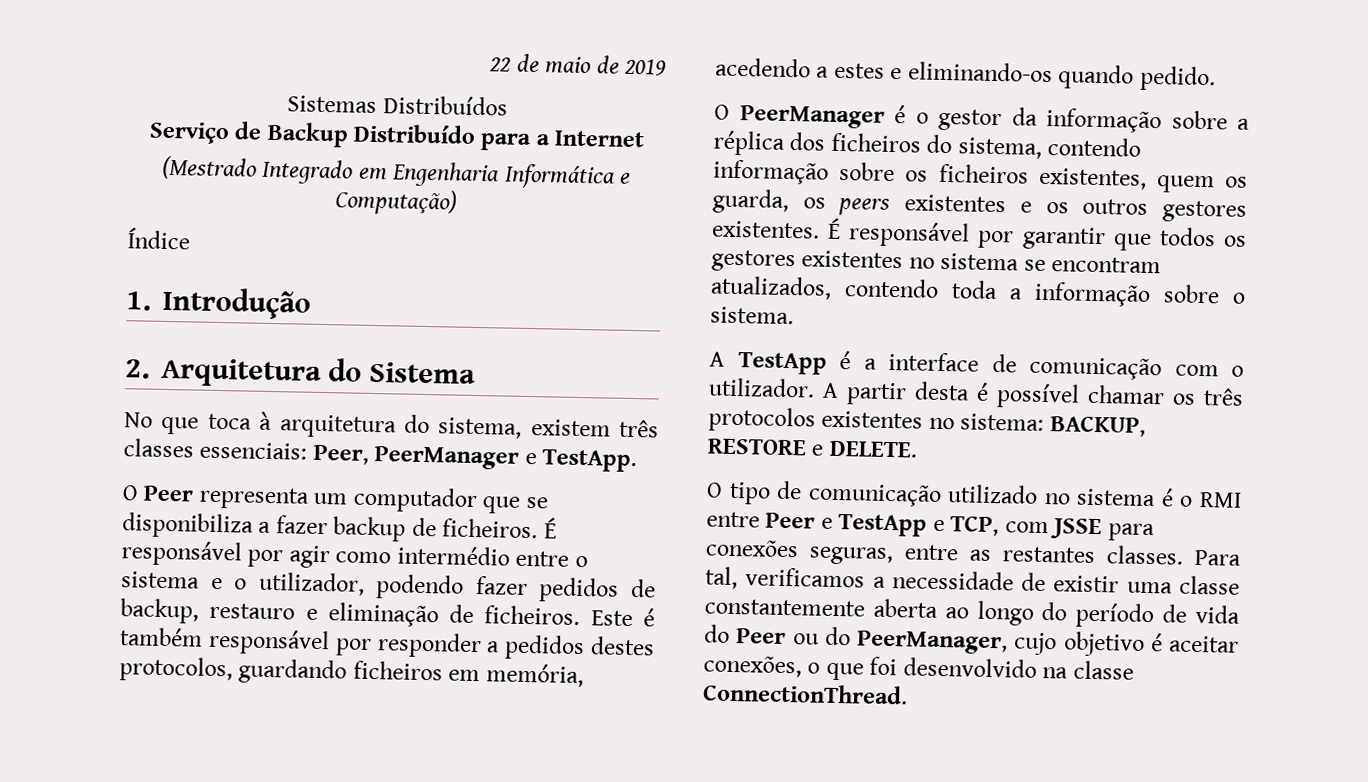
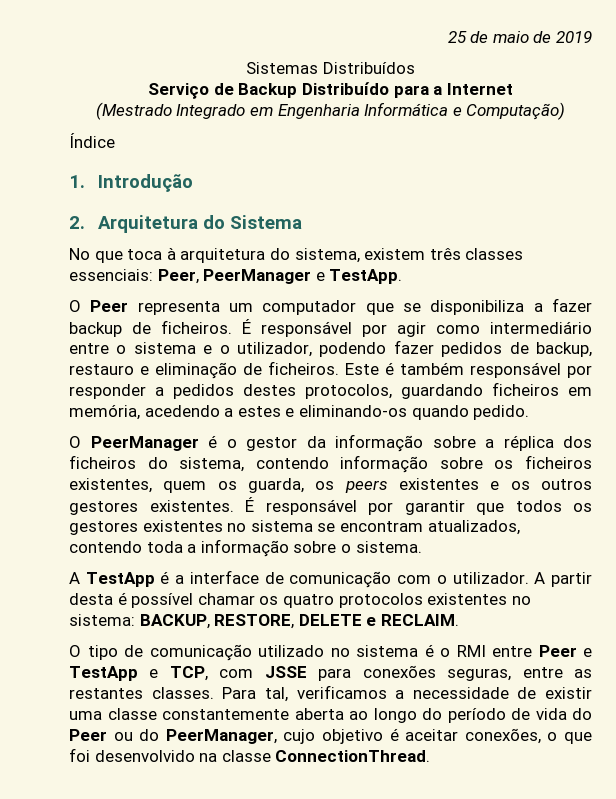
[489,57,512,72] 22 -> [447,31,467,43] 25
[396,545,510,566] intermédio -> [490,321,592,334] intermediário
[1203,388,1244,406] três -> [282,594,334,608] quatro
[707,438,918,458] RESTORE e DELETE. -> [214,614,459,629] RESTORE, DELETE e RECLAIM.

